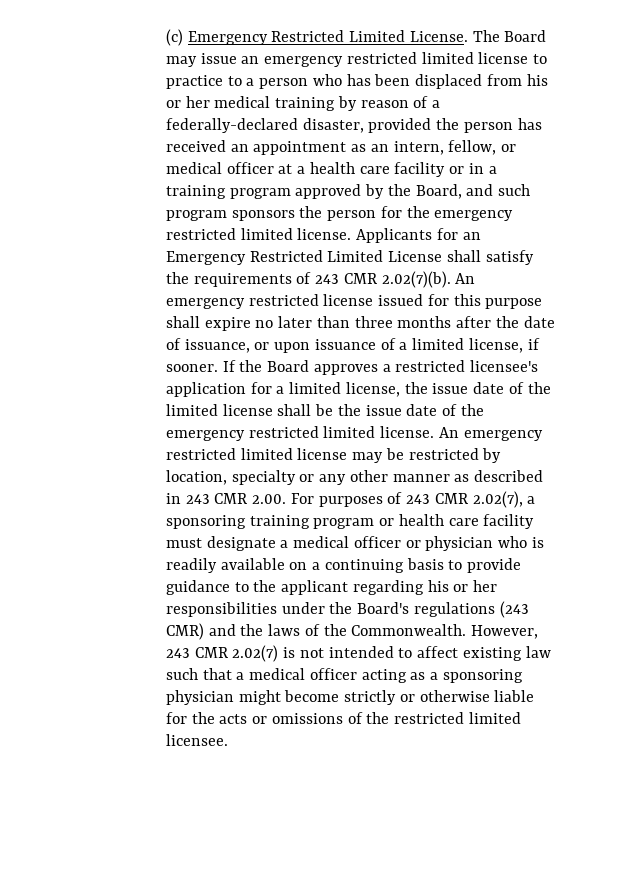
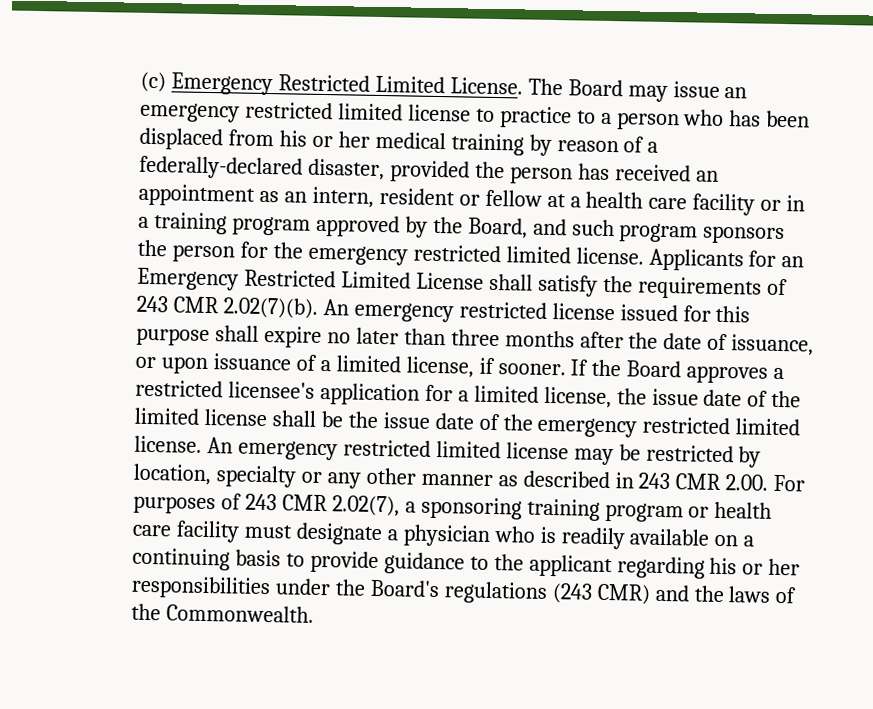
[448,140,517,155] [166,162,274,174] fellow, or medical officer -> [378,187,542,207] resident or fellow
[293,536,421,548] medical officer or -> (398, 535) none
[471,625,539,639] [166,645,551,662] [166,668,523,683] [166,690,535,705] [166,712,521,724] [166,734,229,746] However, 243 CMR 2.02(7) is not intended to affect existing law such that a medical officer acting as a sponsoring physician might become strictly or otherwise liable for the acts or omissions of the restricted limited licensee. -> (314, 613) none

